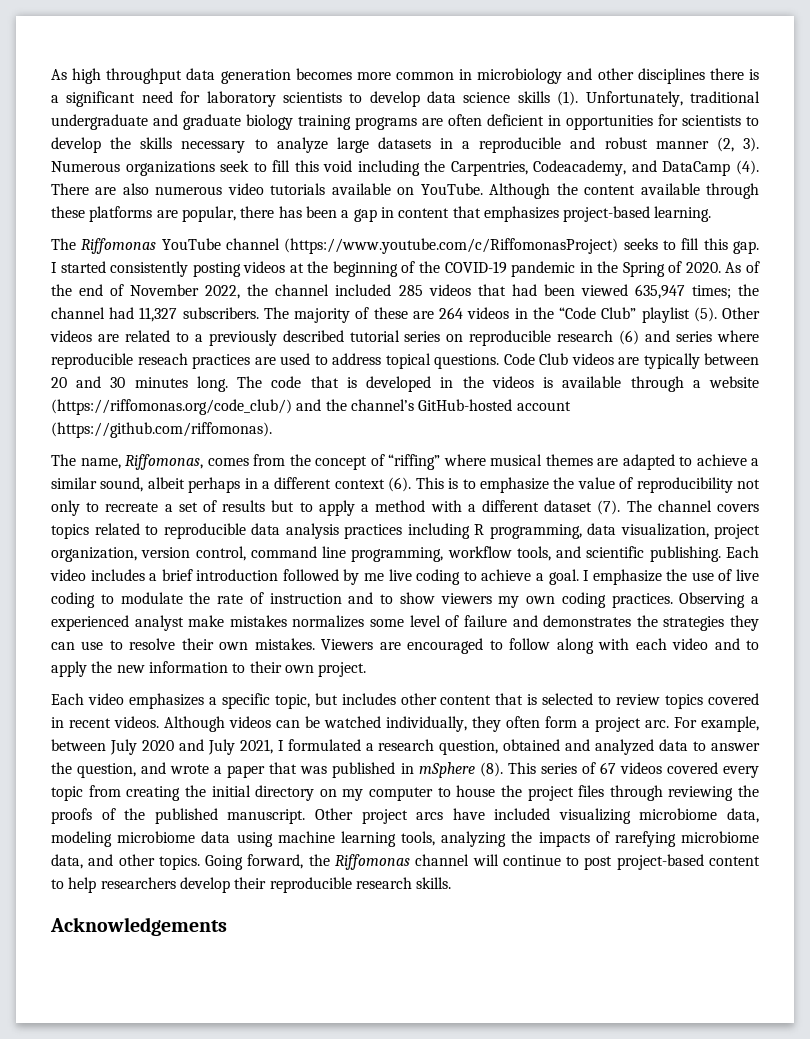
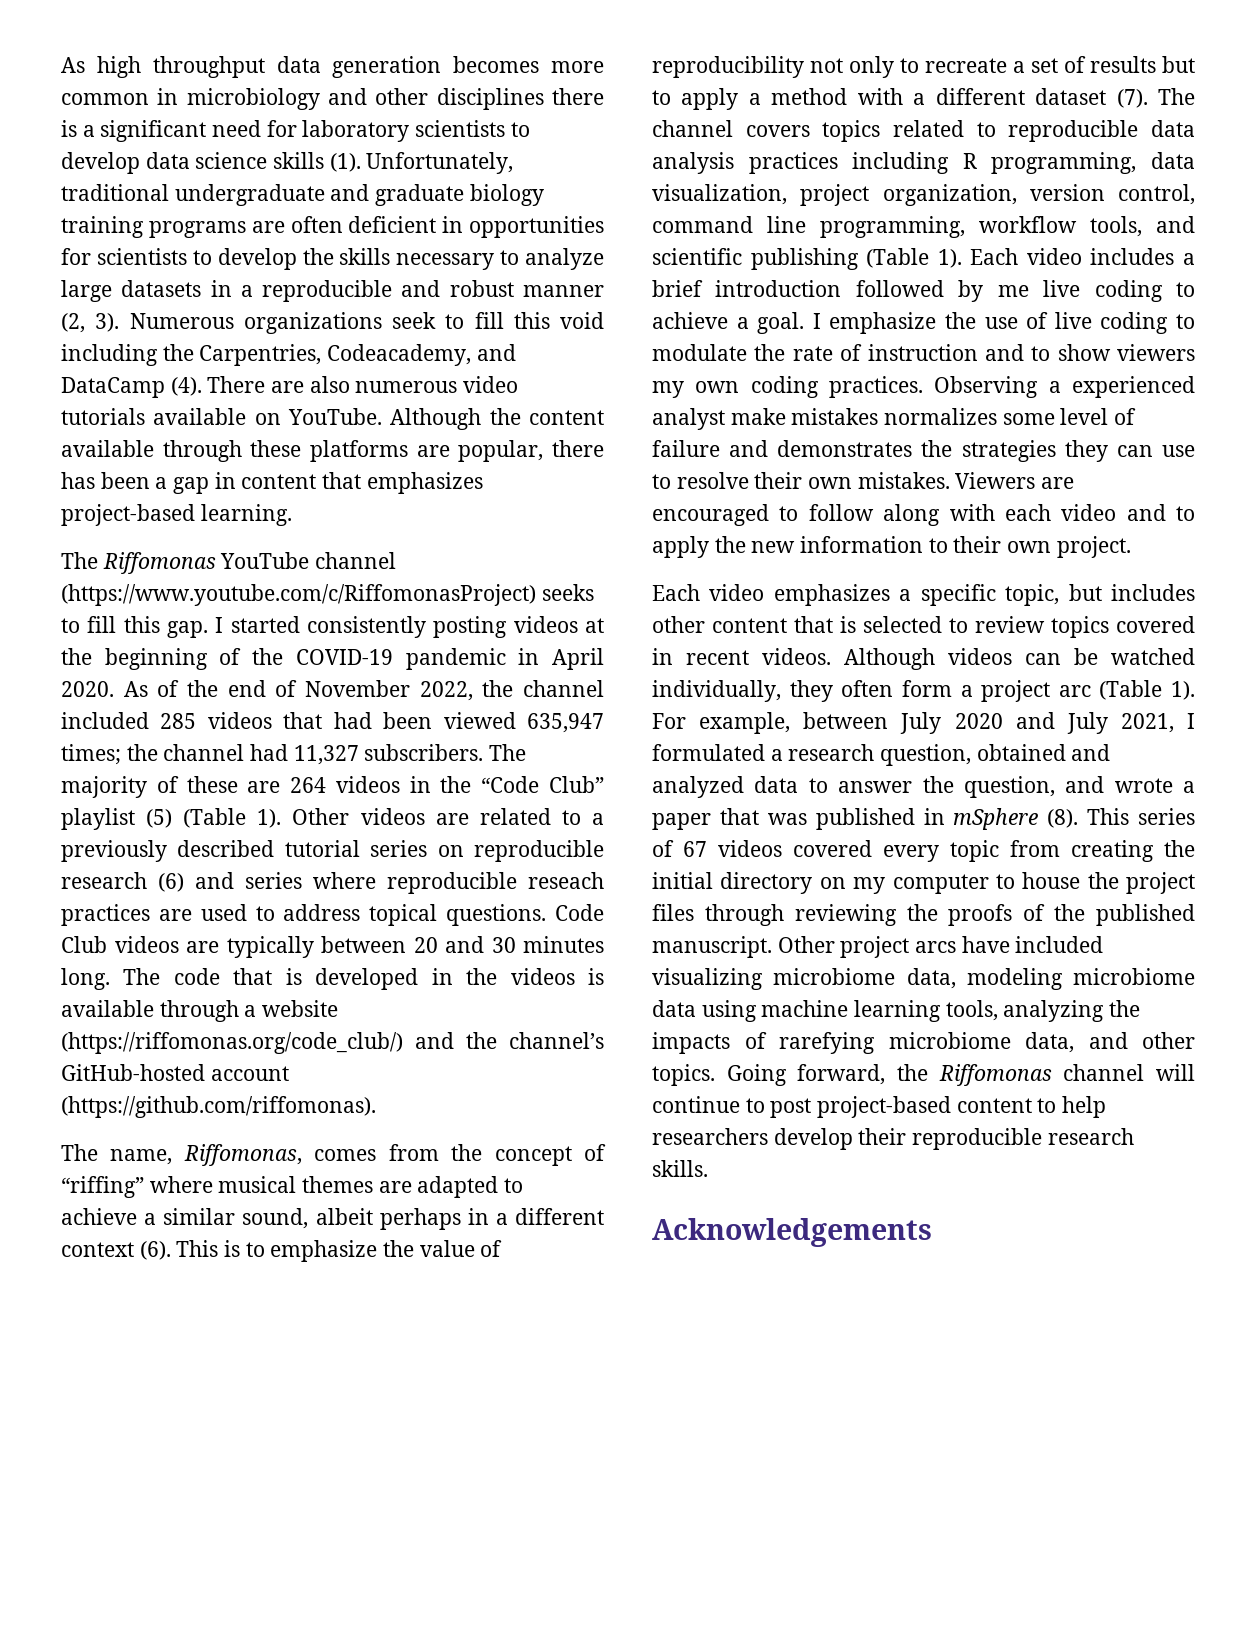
[597,261,683,277] the Spring of -> [552,648,604,670] April
[693,307,717,322] (5). -> [146,808,282,828] (5) (Table 1).
[649,546,721,562] publishing. -> [750,248,962,270] publishing (Table 1).
[645,720,669,728] arc. -> [1058,680,1195,700] arc (Table 1).

